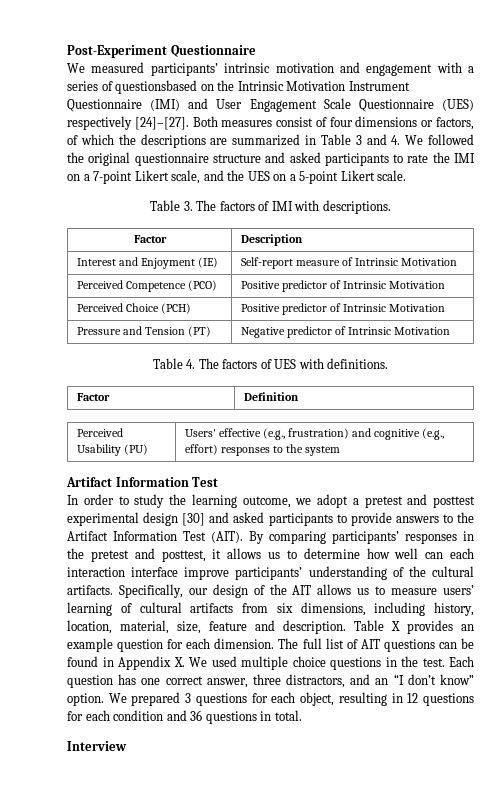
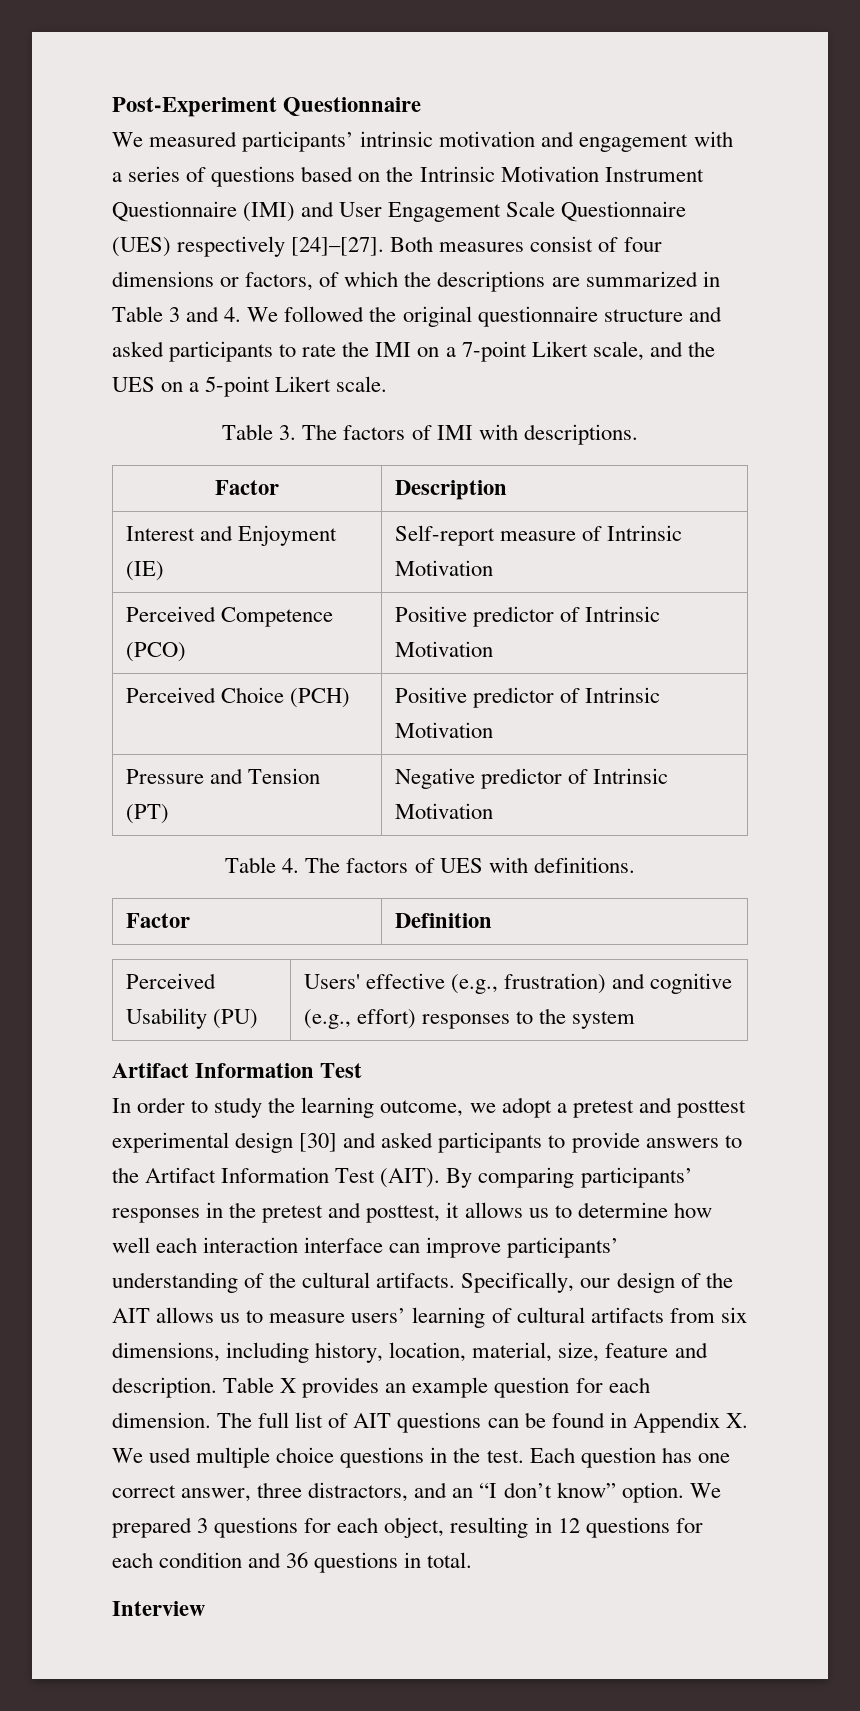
[115,80,198,94] questionsbased -> [211,166,354,187] questions based
[425,552,444,559] can -> (150, 1245) none
(179, 572) none -> [389,1243,421,1253] can

